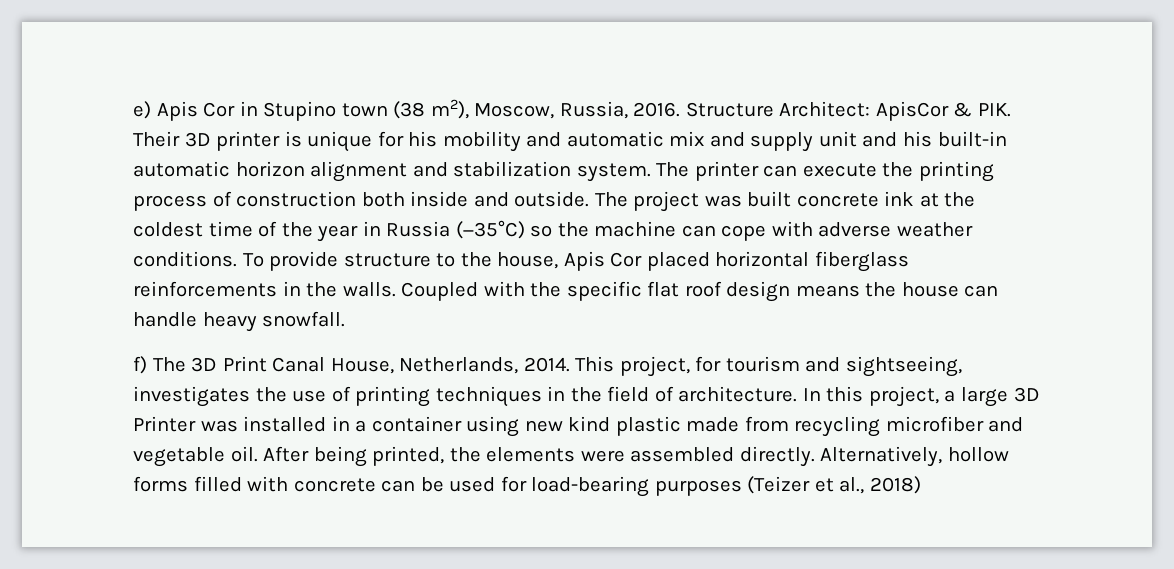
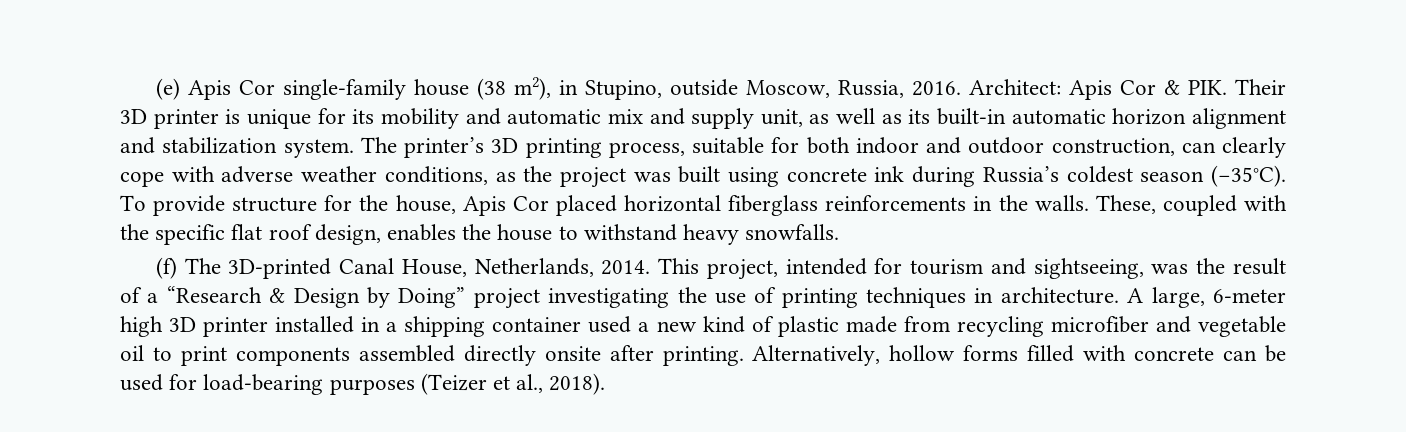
[133,99,949,121] e) Apis Cor in Stupino town (38 m2), Moscow, Russia, 2016. Structure Architect: ApisCor -> [155,77,1156,100] (e) Apis Cor single-family house (38 m2), in Stupino, outside Moscow, Russia, 2016. Architect: Apis Cor
[408,131,438,147] his -> [352,109,375,124] its
[818,131,933,147] unit and his -> [760,108,931,127] unit, as well as its
[694,161,994,182] [133,191,976,212] [133,220,974,242] [133,251,237,267] printer can execute the printing process of construction both inside and outside. The project was built concrete ink at the coldest time of the year in Russia (−35°C) so the machine can cope with adverse weather conditions. -> [404,137,1286,158] [120,165,1287,188] printer’s 3D printing process, suitable for both indoor and outdoor construction, can clearly cope with adverse weather conditions, as the project was built using concrete ink during Russia’s coldest season (−35°C).
[436,253,456,267] to -> [324,195,353,211] for
[401,282,479,301] Coupled -> [1095,195,1237,216] These, coupled
[726,281,999,302] [133,311,346,332] [133,356,267,374] design means the house can handle heavy snowfall. // f) The 3D Print -> [314,224,840,245] [155,257,332,279] design, enables the house to withstand heavy snowfalls. // (f) The 3D-printed
(690, 366) none -> [785,258,867,275] intended
[133,386,250,407] investigates -> [1151,258,1287,275] [120,286,670,309] was the result of a “Research & Design by Doing” project investigating
[570,386,1040,407] [133,416,520,437] the field of architecture. In this project, a large 3D Printer was installed in a container using -> [1000,287,1287,308] [120,316,650,337] architecture. A large, 6-meter high 3D printer installed in a shipping container used a
(611, 424) none -> [751,316,774,332] of
[230,446,815,467] oil. After being printed, the elements were assembled directly. -> [120,345,744,366] oil to print components assembled directly onsite after printing.
[869,476,921,494] 2018) -> [549,373,606,395] 2018).

